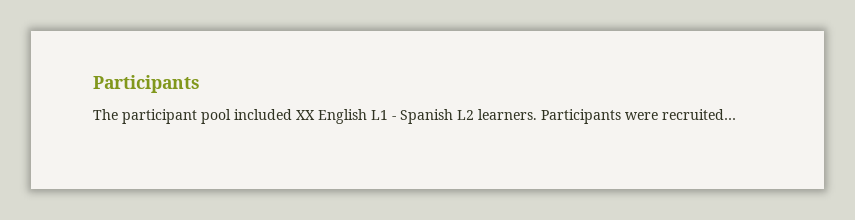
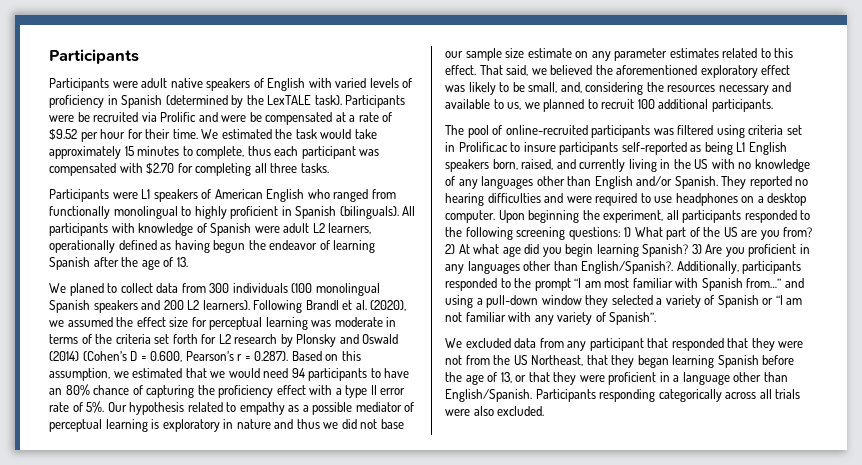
[93,109,736,124] The participant pool included XX English L1 - Spanish L2 learners. Participants were recruited… -> [49,78,413,91] [49,95,406,108] [49,112,393,125] [49,129,377,142] [49,146,380,159] [49,163,329,176] [49,189,396,202] [49,206,416,219] [49,223,372,236] [49,240,376,253] [49,257,188,270] [49,283,380,296] [49,300,407,313] [49,317,397,330] [49,334,399,347] [49,351,361,362] [49,368,410,381] [49,384,406,398] [49,401,415,415] [49,419,404,432] [445,48,794,61] [445,65,791,78] [445,82,792,95] [445,99,773,112] [445,125,802,138] [445,142,787,155] [445,159,810,172] [445,176,809,189] [445,193,807,206] [445,210,811,223] [445,227,813,240] [445,244,810,257] [445,261,802,274] [445,278,804,291] [445,295,803,308] [445,312,657,325] [445,338,804,351] [445,355,795,368] [445,372,788,385] [445,389,801,402] [445,406,545,416] Participants were adult native speakers of English with varied levels of proficiency in Spanish (determined by the LexTALE task). Participants were be recruited via Prolific and were be compensated at a rate of $9.52 per hour for their time. We estimated the task would take approximately 15 minutes to complete, thus each participant was compensated with $2.70 for completing all three tasks. // Participants were L1 speakers of American English who ranged from functionally monolingual to highly proficient in Spanish (bilinguals). All participants with knowledge of Spanish were adult L2 learners, operationally defined as having begun the endeavor of learning Spanish after the age of 13. // We planed to collect data from 300 individuals (100 monolingual Spanish speakers and 200 L2 learners). Following Brandl et al. (2020), we assumed the effect size for perceptual learning was moderate in terms of the criteria set forth for L2 research by Plonsky and Oswald (2014) (Cohen’s D = 0.600, Pearson’s r = 0.287). Based on this assumption, we estimated that we would need 94 participants to have an 80% chance of capturing the proficiency effect with a type II error rate of 5%. Our hypothesis related to empathy as a possible mediator of perceptual learning is exploratory in nature and thus we did not base our sample size estimate on any parameter estimates related to this effect. That said, we believed the aforementioned exploratory effect was likely to be small, and, considering the resources necessary and available to us, we planned to recruit 100 additional participants. // The pool of online-recruited participants was filtered using criteria set in Prolific.ac to insure participants self-reported as being L1 English speakers born, raised, and currently living in the US with no knowledge of any languages other than English and/or Spanish. They reported no hearing difficulties and were required to use headphones on a desktop computer. Upon beginning the experiment, all participants responded to the following screening questions: 1) What part of the US are you from? 2) At what age did you begin learning Spanish? 3) Are you proficient in any languages other than English/Spanish?. Additionally, participants responded to the prompt “I am most familiar with Spanish from…” and using a pull-down window they selected a variety of Spanish or “I am not familiar with any variety of Spanish”. // We excluded data from any participant that responded that they were not from the US Northeast, that they began learning Spanish before the age of 13, or that they were proficient in a language other than English/Spanish. Participants responding categorically across all trials were also excluded.

